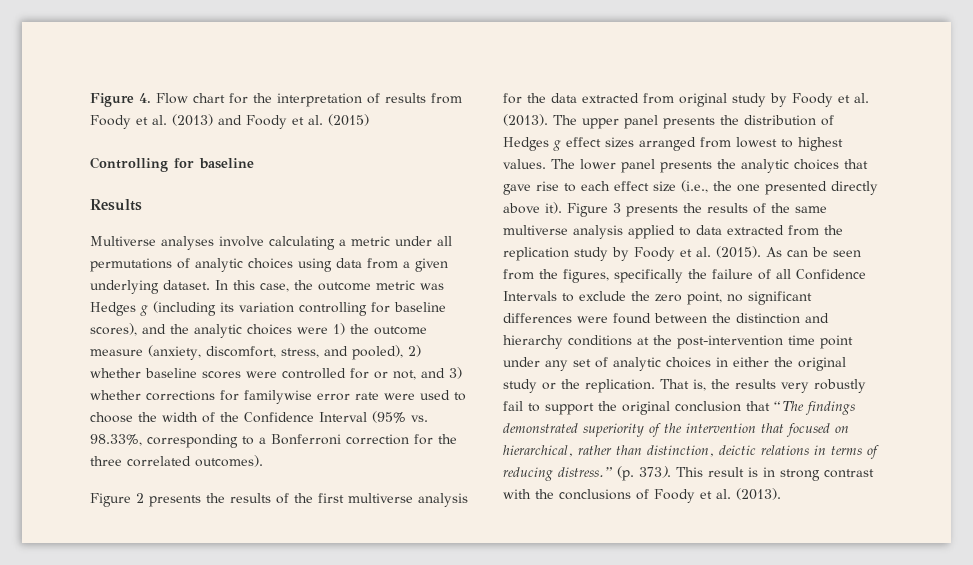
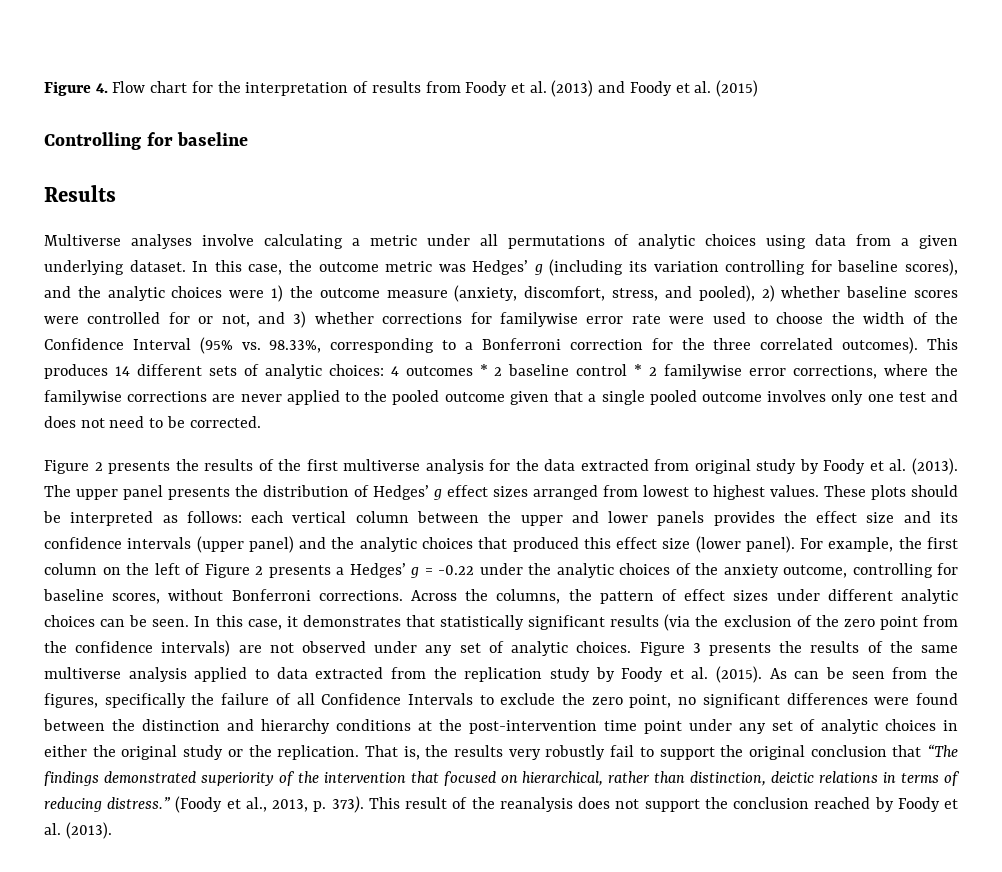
[90,302,136,316] Hedges -> [472,260,529,275] Hedges’
(263, 461) none -> [927,338,959,350] [44,364,958,379] [44,390,959,405] [44,416,261,428] This produces 14 different sets of analytic choices: 4 outcomes * 2 baseline control * 2 familywise error corrections, where the familywise corrections are never applied to the pooled outcome given that a single pooled outcome involves only one test and does not need to be corrected.
[503,137,549,151] Hedges -> [373,485,429,500] Hedges’
[551,159,868,173] [503,180,878,195] [503,202,562,214] The lower panel presents the analytic choices that gave rise to each effect size (i.e., the one presented directly above it). -> [824,485,958,500] [43,511,959,526] [44,536,959,553] [44,563,958,578] [43,589,959,604] [44,614,959,631] [44,640,632,657] These plots should be interpreted as follows: each vertical column between the upper and lower panels provides the effect size and its confidence intervals (upper panel) and the analytic choices that produced this effect size (lower panel). For example, the first column on the left of Figure 2 presents a Hedges’ g = -0.22 under the analytic choices of the anxiety outcome, controlling for baseline scores, without Bonferroni corrections. Across the columns, the pattern of effect sizes under different analytic choices can be seen. In this case, it demonstrates that statistically significant results (via the exclusion of the zero point from the confidence intervals) are not observed under any set of analytic choices.
[617,466,874,481] [503,489,649,500] (p. 373). This result is in strong contrast with the conclusions of -> [175,796,894,813] (Foody et al., 2013, p. 373). This result of the reanalysis does not support the conclusion reached by

